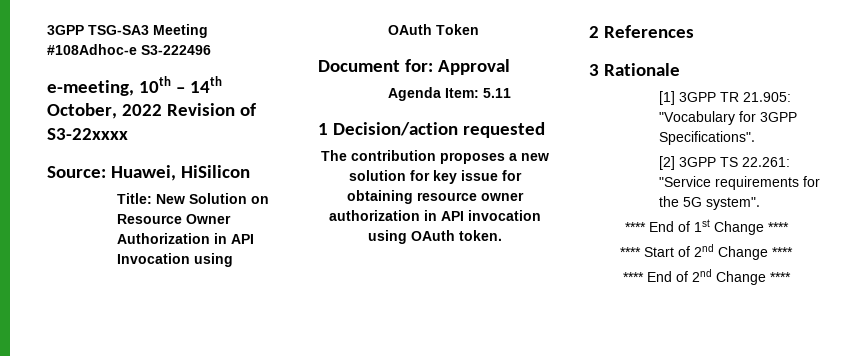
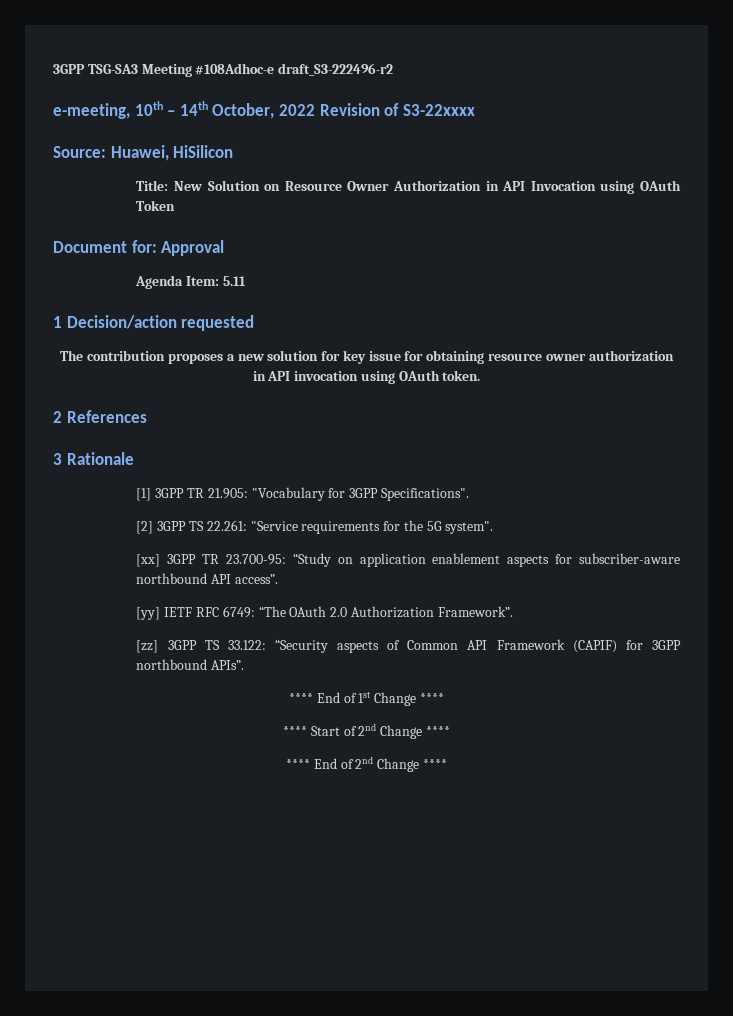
[141,45,211,55] S3-222496 -> [278,63,394,76] draft_S3-222496-r2
(761, 203) none -> [136,553,681,567] [136,573,278,584] [136,606,513,620] [136,639,682,653] [136,659,245,670] // [xx] 3GPP TR 23.700-95: “Study on application enablement aspects for subscriber-aware northbound API access”. // [yy] IETF RFC 6749: “The OAuth 2.0 Authorization Framework”. // [zz] 3GPP TS 33.122: “Security aspects of Common API Framework (CAPIF) for 3GPP northbound APIs”.

